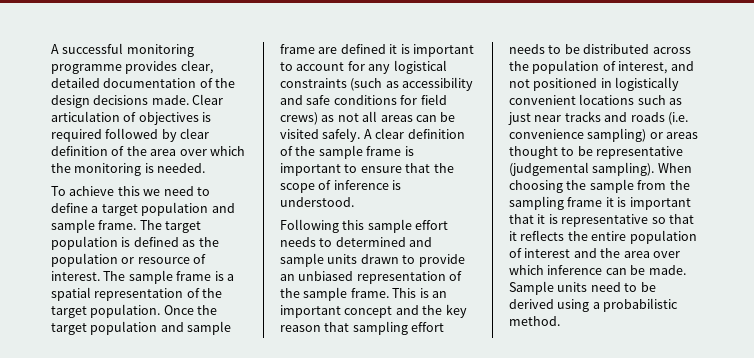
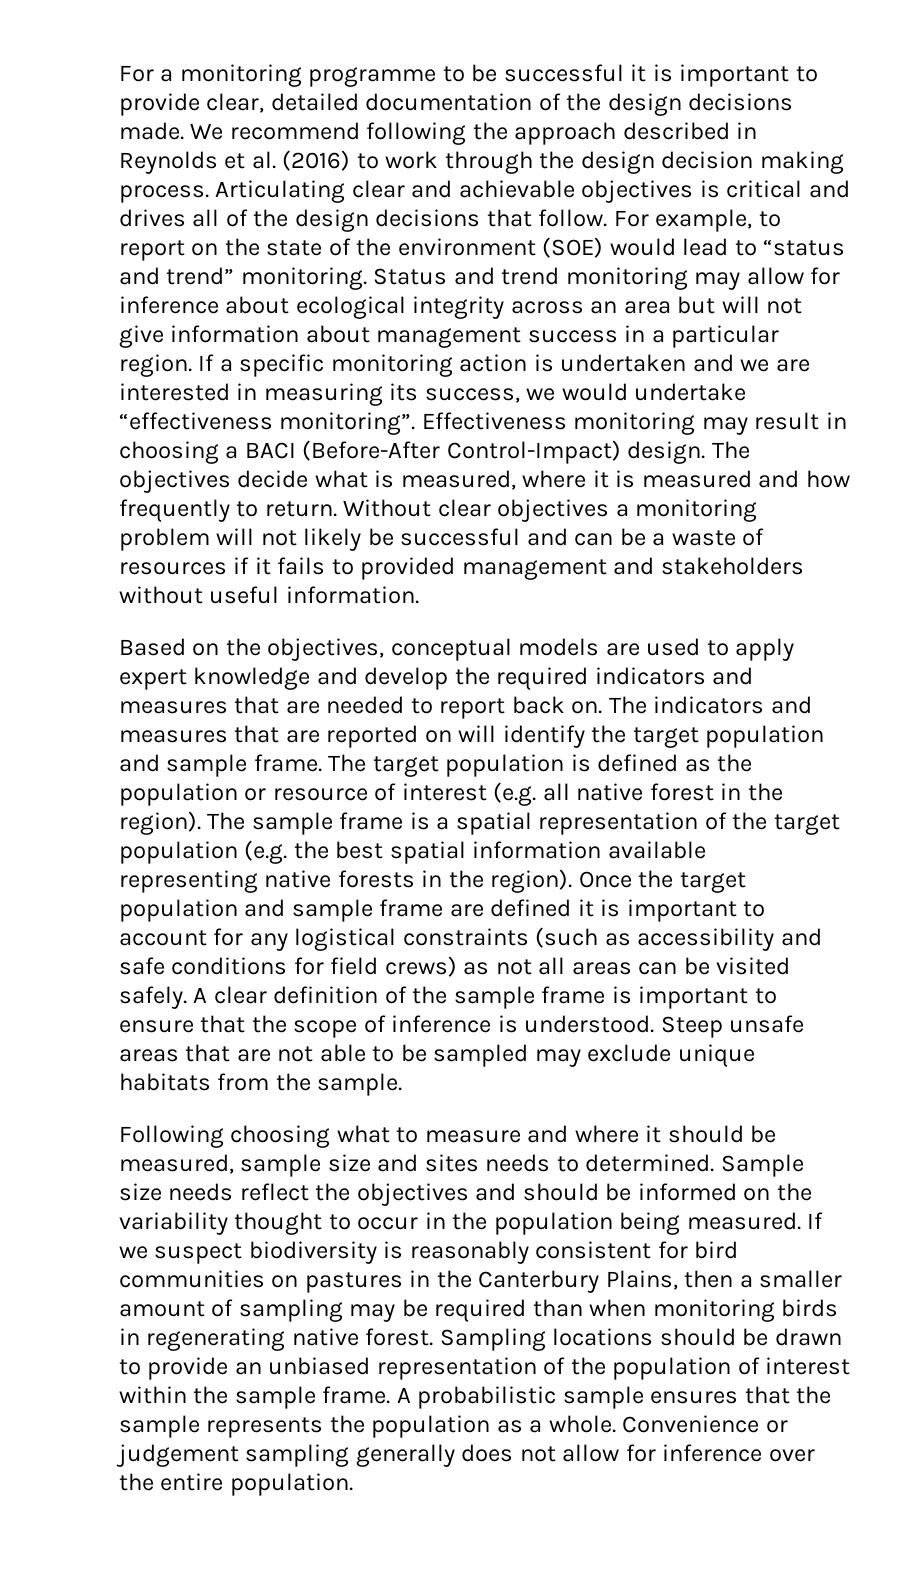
[51,43,194,57] [51,61,178,74] A successful monitoring programme provides -> [119,64,818,87] [119,93,200,116] For a monitoring programme to be successful it is important to provide
[192,94,224,105] [51,111,212,125] [51,128,210,142] [51,146,245,156] [51,163,206,176] [51,186,210,196] [51,203,99,213] Clear articulation of objectives is required followed by clear definition of the area over which the monitoring is needed. // To achieve this we need to define a -> [190,122,758,145] [119,150,844,174] [119,180,850,203] [119,209,781,232] [119,237,846,261] [119,267,841,290] [119,296,803,319] [119,325,780,348] [119,354,810,377] [119,383,747,406] [119,412,847,435] [119,440,750,464] [119,470,850,493] [119,499,758,522] [119,528,765,551] [119,557,804,580] [119,586,419,604] [119,638,795,661] [119,667,754,690] [119,696,812,719] [119,725,627,748] We recommend following the approach described in Reynolds et al. (2016) to work through the design decision making process. Articulating clear and achievable objectives is critical and drives all of the design decisions that follow. For example, to report on the state of the environment (SOE) would lead to “status and trend” monitoring. Status and trend monitoring may allow for inference about ecological integrity across an area but will not give information about management success in a particular region. If a specific monitoring action is undertaken and we are interested in measuring its success, we would undertake “effectiveness monitoring”. Effectiveness monitoring may result in choosing a BACI (Before-After Control-Impact) design. The objectives decide what is measured, where it is measured and how frequently to return. Without clear objectives a monitoring problem will not likely be successful and can be a waste of resources if it fails to provided management and stakeholders without useful information. // Based on the objectives, conceptual models are used to apply expert knowledge and develop the required indicators and measures that are needed to report back on. The indicators and measures that are reported on will identify the
[51,271,100,281] interest. -> [401,782,783,806] [119,811,201,835] interest (e.g. all native forest in the region).
[90,304,161,318] population. -> [119,840,706,864] [119,869,573,893] population (e.g. the best spatial information available representing native forests in the region).
[280,219,449,233] [280,237,433,247] [280,253,358,267] // Following this sample effort needs to determined and sample units -> [660,1015,805,1038] [119,1044,755,1067] [119,1073,403,1096] [119,1125,777,1148] [119,1154,804,1177] [119,1183,812,1206] [119,1212,824,1235] [119,1241,739,1264] [119,1270,843,1293] [119,1299,839,1322] [119,1328,769,1351] Steep unsafe areas that are not able to be sampled may exclude unique habitats from the sample. // Following choosing what to measure and where it should be measured, sample size and sites needs to determined. Sample size needs reflect the objectives and should be informed on the variability thought to occur in the population being measured. If we suspect biodiversity is reasonably consistent for bird communities on pastures in the Canterbury Plains, then a smaller amount of sampling may be required than when monitoring birds in regenerating native forest. Sampling locations should be
[303,287,447,301] [280,304,467,318] [280,321,445,335] [509,44,691,54] [509,60,694,74] [509,77,680,91] [509,94,683,105] [508,111,688,125] [509,128,699,142] [509,146,684,159] [509,162,692,176] [509,179,690,193] [509,196,691,210] [509,214,694,227] [509,230,697,244] [509,248,680,258] [509,265,686,275] [509,281,656,295] [509,298,679,312] [509,316,560,326] sample frame. This is an important concept and the key reason that sampling effort needs to be distributed across the population of interest, and not positioned in logistically convenient locations such as just near tracks and roads (i.e. convenience sampling) or areas thought to be representative (judgemental sampling). When choosing the sample from the sampling frame it is important that it is representative so that it reflects the entire population of interest and the area over which inference can be made. Sample units need to be derived using a probabilistic method. -> [612,1357,851,1380] [119,1386,832,1409] [119,1415,788,1438] [116,1444,815,1467] [119,1473,353,1496] population of interest within the sample frame. A probabilistic sample ensures that the sample represents the population as a whole. Convenience or judgement sampling generally does not allow for inference over the entire population.

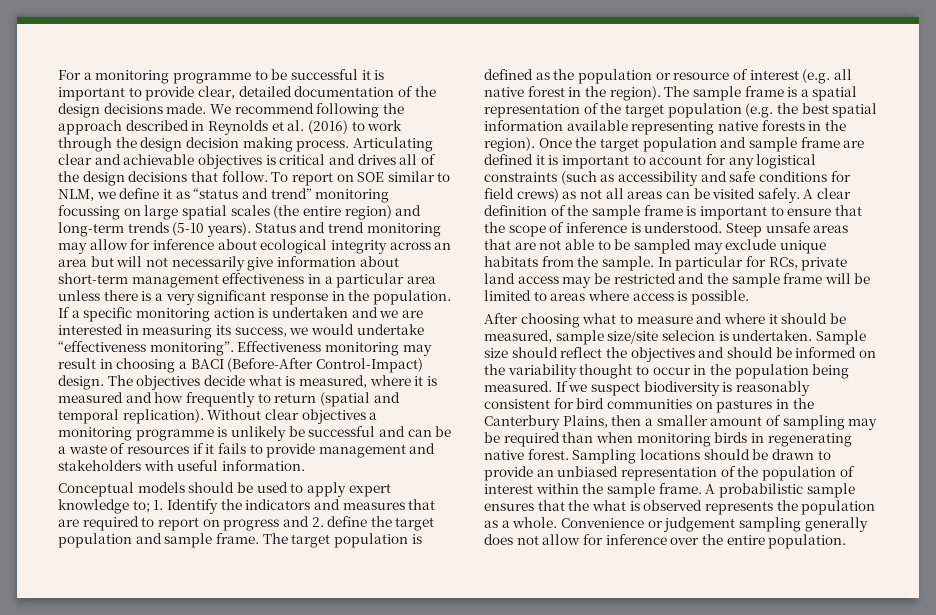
[613,209,781,232] [119,237,846,261] [119,267,367,290] For example, to report on the state of the environment (SOE) would lead to “status and trend” monitoring. -> [271,171,451,186] [58,188,390,203] [58,205,422,220] [58,222,251,237] To report on SOE similar to NLM, we define it as “status and trend” monitoring focussing on large spatial scales (the entire region) and long-term trends (5-10 years).
(803, 306) none -> [171,256,245,271] necessarily
[376,325,780,348] [119,354,192,377] management success in a particular region. -> [58,273,436,288] [58,290,451,305] short-term management effectiveness in a particular area unless there is a very significant response in the population.
[264,501,337,517] return. -> [274,392,400,407] [58,409,204,424] return (spatial and temporal replication).
[119,528,362,551] problem will not likely -> [135,426,286,441] programme is unlikely
[360,557,456,580] provided -> [266,443,316,458] provide
[119,586,203,604] without -> [143,460,174,471] with
[119,638,640,661] Based on the objectives, conceptual models are -> [58,482,253,497] Conceptual models should be
[316,667,754,690] [119,696,812,719] [119,725,585,748] and develop the required indicators and measures that are needed to report back on. The indicators and measures that are reported on will identify -> [132,499,436,514] [58,516,368,531] to; 1. Identify the indicators and measures that are required to report on progress and 2. define
[119,1125,224,1148] // Following -> [657,256,848,271] [484,273,871,288] [484,290,749,305] [484,313,518,324] In particular for RCs, private land access may be restricted and the sample frame will be limited to areas where access is possible. // After
[327,1154,715,1172] size and sites needs to determined. -> [607,330,813,344] size/site selecion is undertaken.
[168,1183,234,1201] needs -> [511,347,558,358] should
[119,1415,200,1438] sample -> [591,500,703,511] what is observed

